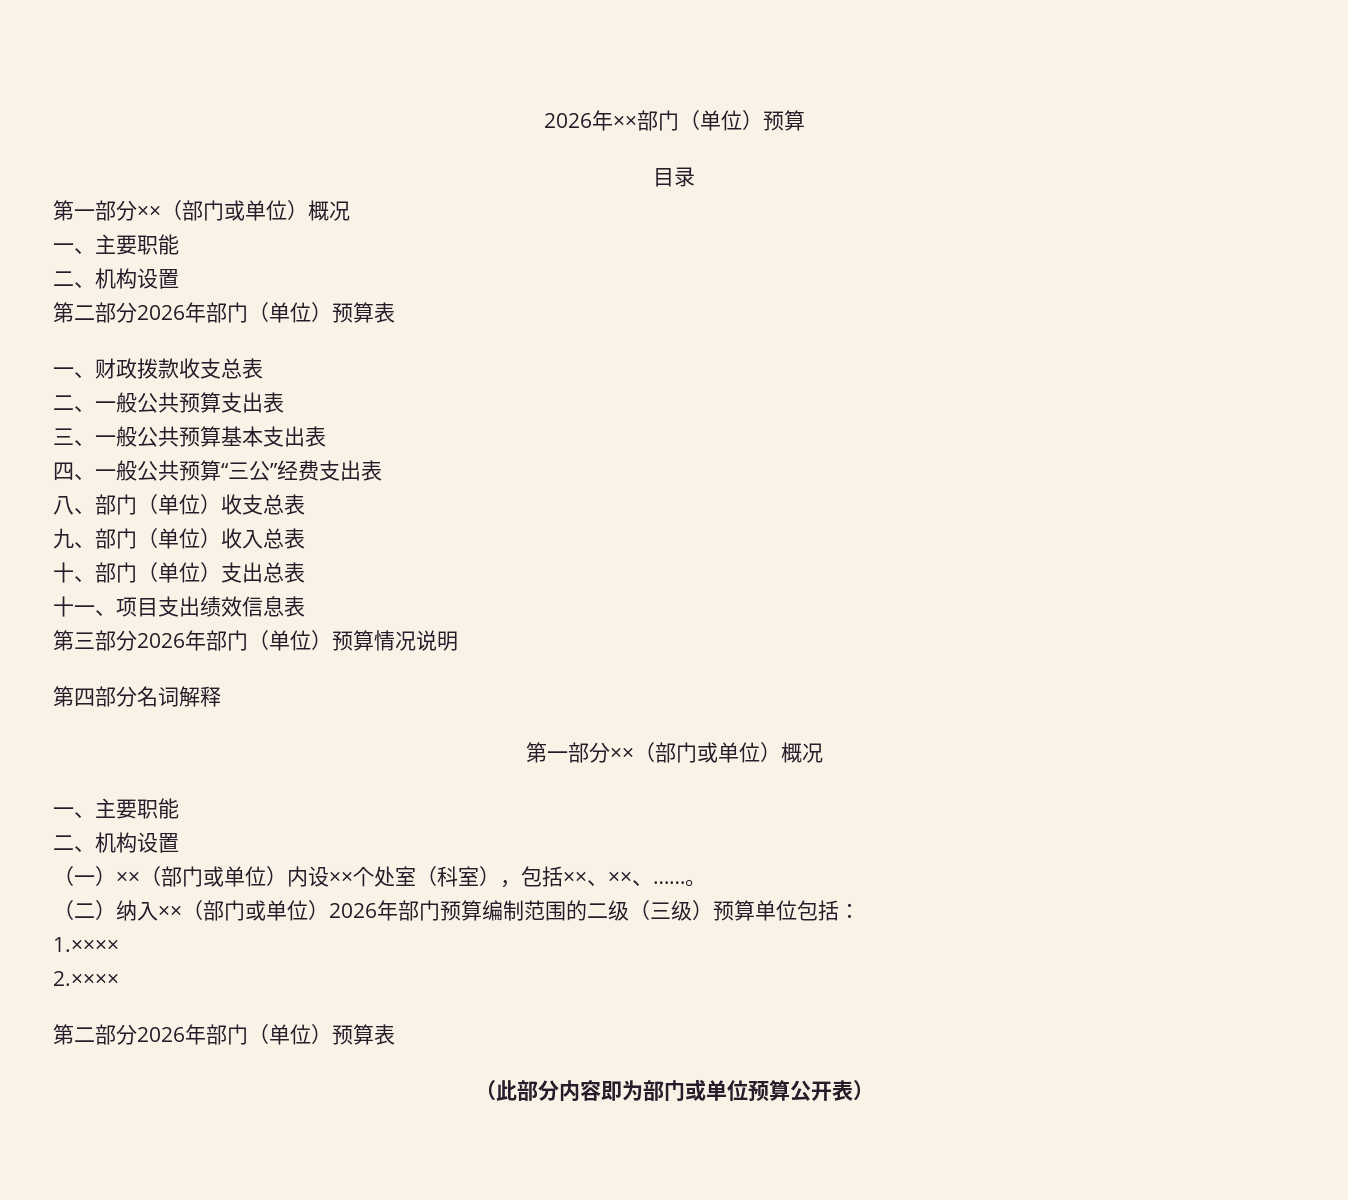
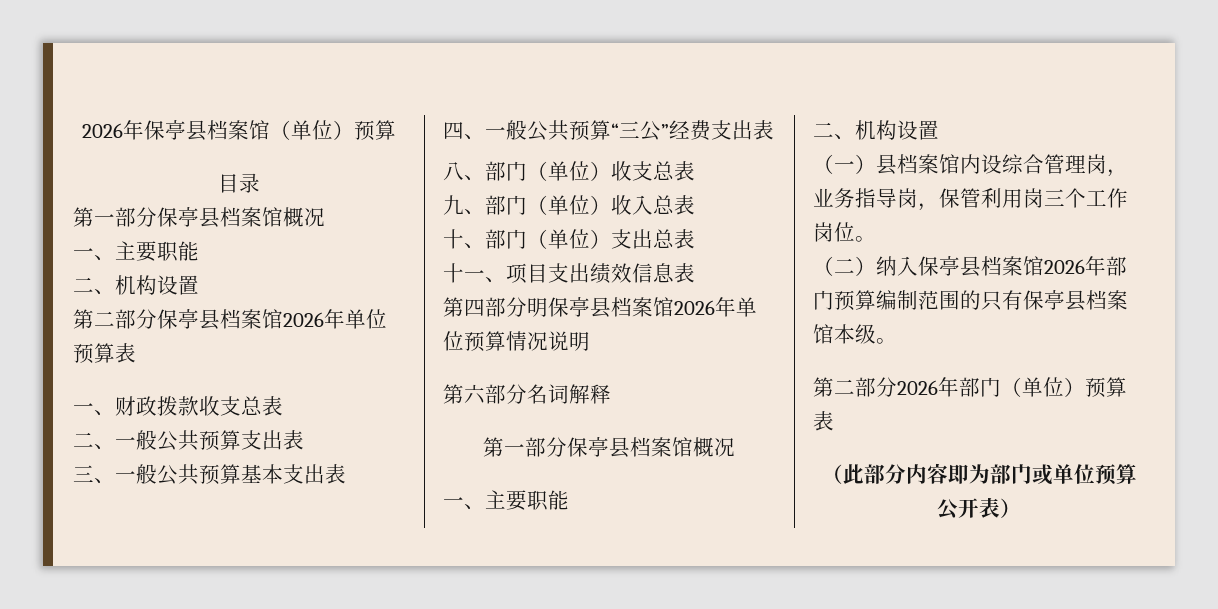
[543,110,679,131] 2026年××部门 -> [82,120,270,141] 2026年保亭县档案馆
[137,200,308,221] ××（部门或单位） -> [157,207,283,228] 保亭县档案馆
[137,302,332,323] 2026年部门（单位） -> [157,309,387,330] 保亭县档案馆2026年单位
[74,630,332,651] 三部分2026年部门（单位） -> [464,297,757,318] [443,331,464,351] 四部分明保亭县档案馆2026年单位
[74,688,95,707] 四 -> [464,384,485,404] 六
[609,742,781,763] ××（部门或单位） -> [567,437,693,458] 保亭县档案馆
[116,866,685,888] ××（部门或单位）内设××个处室（科室），包括××、××、…… -> [876,154,1128,177] [813,188,1128,211] [813,222,855,242] 县档案馆内设综合管理岗，业务指导岗，保管利用岗三个工作岗位
[158,900,329,921] ××（部门或单位） -> [918,256,1044,277] 保亭县档案馆
[587,900,860,921] [53,937,119,952] [53,971,119,986] 二级（三级）预算单位包括： // 1.×××× // 2.×××× -> [981,290,1128,311] [813,324,897,344] 只有保亭县档案馆本级。

